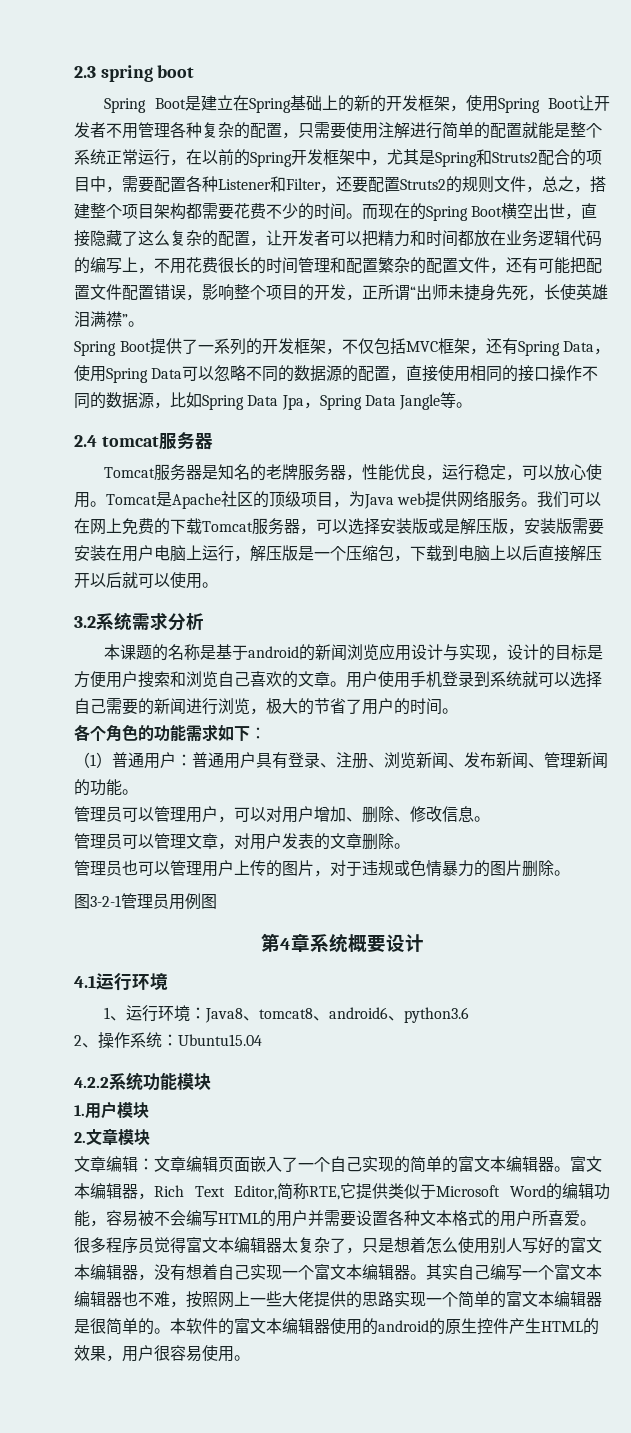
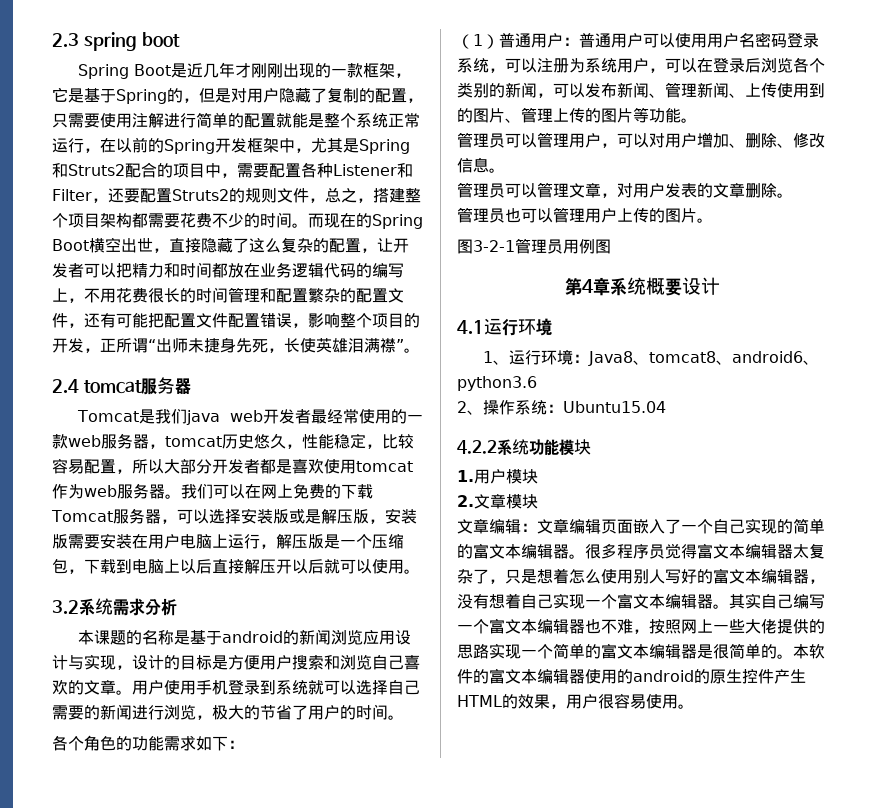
[200,95,610,113] [74,122,234,139] 建立在Spring基础上的新的开发框架，使用Spring Boot让开发者不用管理各种复杂 -> [186,62,411,78] [52,87,359,104] 近几年才刚刚出现的一款框架，它是基于Spring的，但是对用户隐藏了复制
[74,338,610,356] [74,365,599,383] [74,392,473,410] // Spring Boot提供了一系列的开发框架，不仅包括MVC框架，还有Spring Data，使用Spring Data可以忽略不同的数据源的配置，直接使用相同的接口操作不同的数据源，比如Spring Data Jpa，Spring Data Jangle等。 -> (420, 350) none
[154,464,603,481] [74,490,522,509] 服务器是知名的老牌服务器，性能优良，运行稳定，可以放心使用。Tomcat是Apache社区的顶级项目，为Java web提供网络服务 -> [138,409,423,425] [52,433,414,449] [52,458,413,474] [52,483,165,499] 是我们java web开发者最经常使用的一款web服务器，tomcat历史悠久，性能稳定，比较容易配置，所以大部分开发者都是喜欢使用tomcat作为web服务器
[256,752,464,769] 具有登录、注册、浏览新闻、 -> [643,32,819,48] [457,57,825,73] [457,82,585,98] 可以使用用户名密码登录系统，可以注册为系统用户，可以在登录后浏览各个类别的新闻，可以
[74,779,90,796] 的 -> [729,83,825,98] [457,107,649,123] 、上传使用到的图片、管理上传的图片等
[314,860,554,877] ，对于违规或色情暴力的图片删除 -> (697, 215) none
[570,1156,602,1172] [74,1183,610,1200] [74,1210,596,1227] 富文本编辑器，Rich Text Editor,简称RTE,它提供类似于Microsoft Word的编辑功能，容易被不会编写HTML的用户并需要设置各种文本格式的用户所喜爱。 -> (585, 556) none

